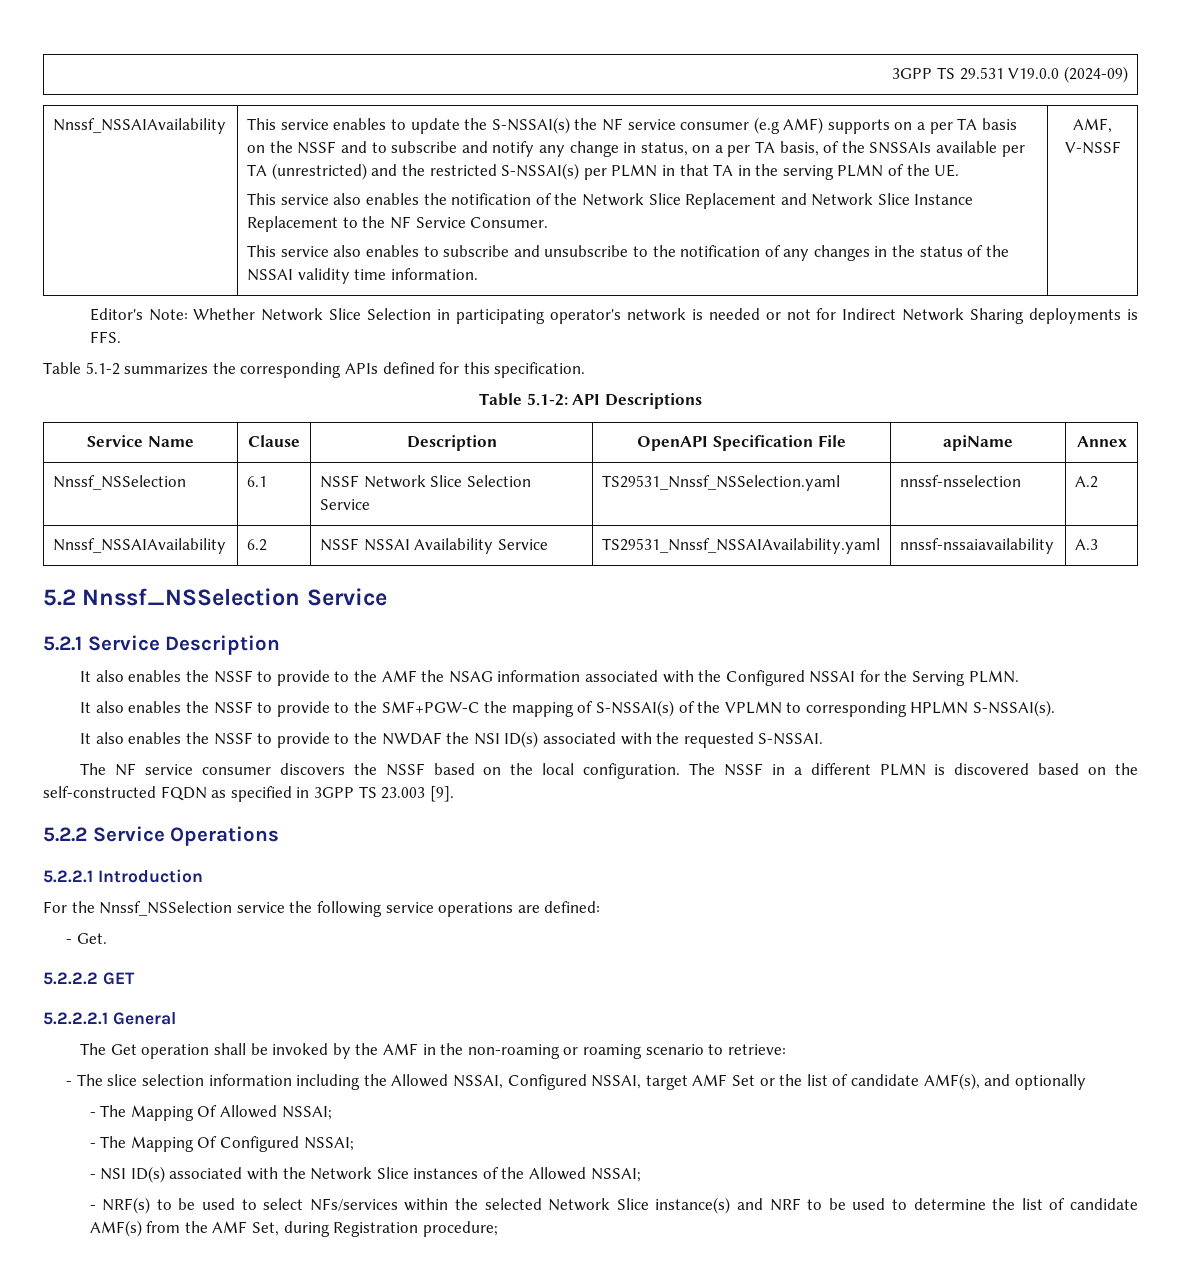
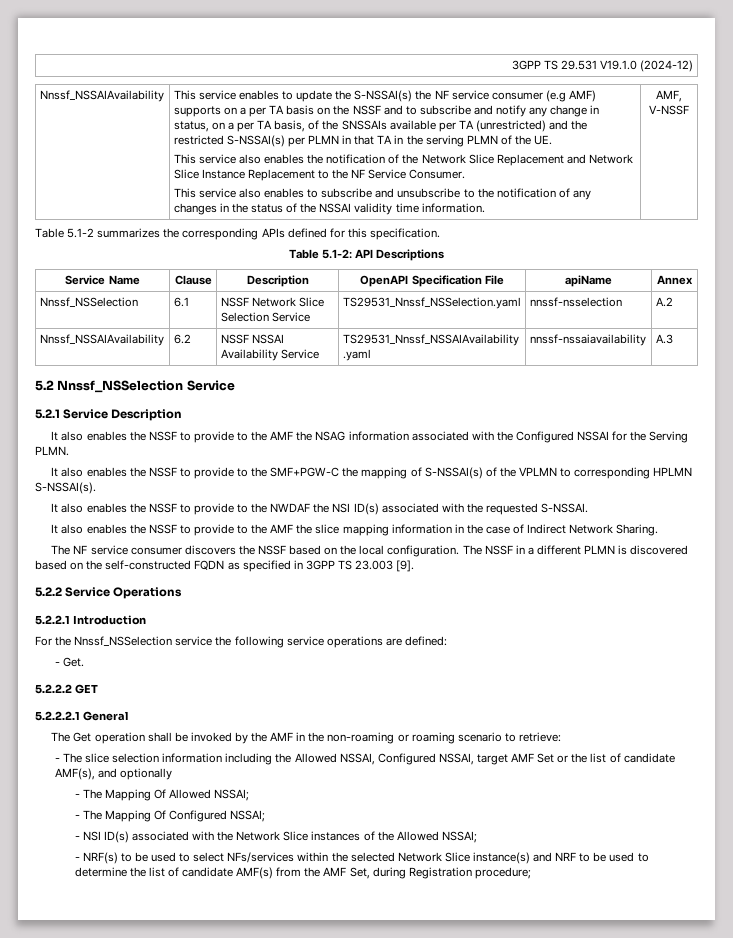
[1008,66,1128,83] V19.0.0 (2024-09) -> [600,60,694,72] V19.1.0 (2024-12)
[89,308,1138,324] [89,331,121,343] // Editor's Note: Whether Network Slice Selection in participating operator's network is needed or not for Indirect Network Sharing deployments is FFS. -> (689, 110) none
(824, 739) none -> [51,524,659,536] // It also enables the NSSF to provide to the AMF the slice mapping information in the case of Indirect Network Sharing.

